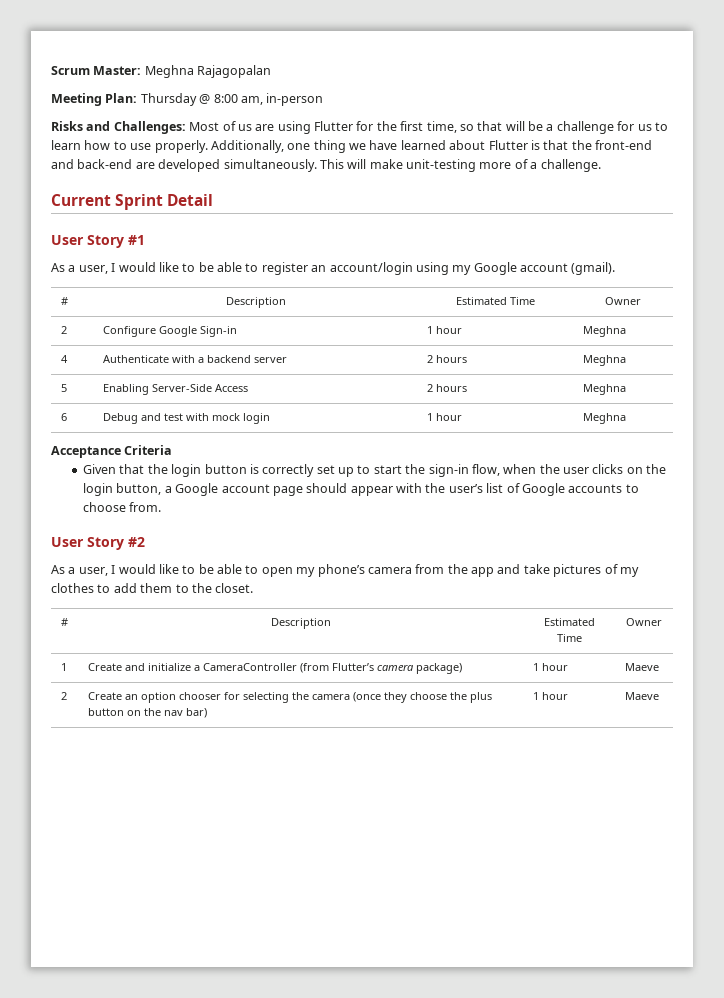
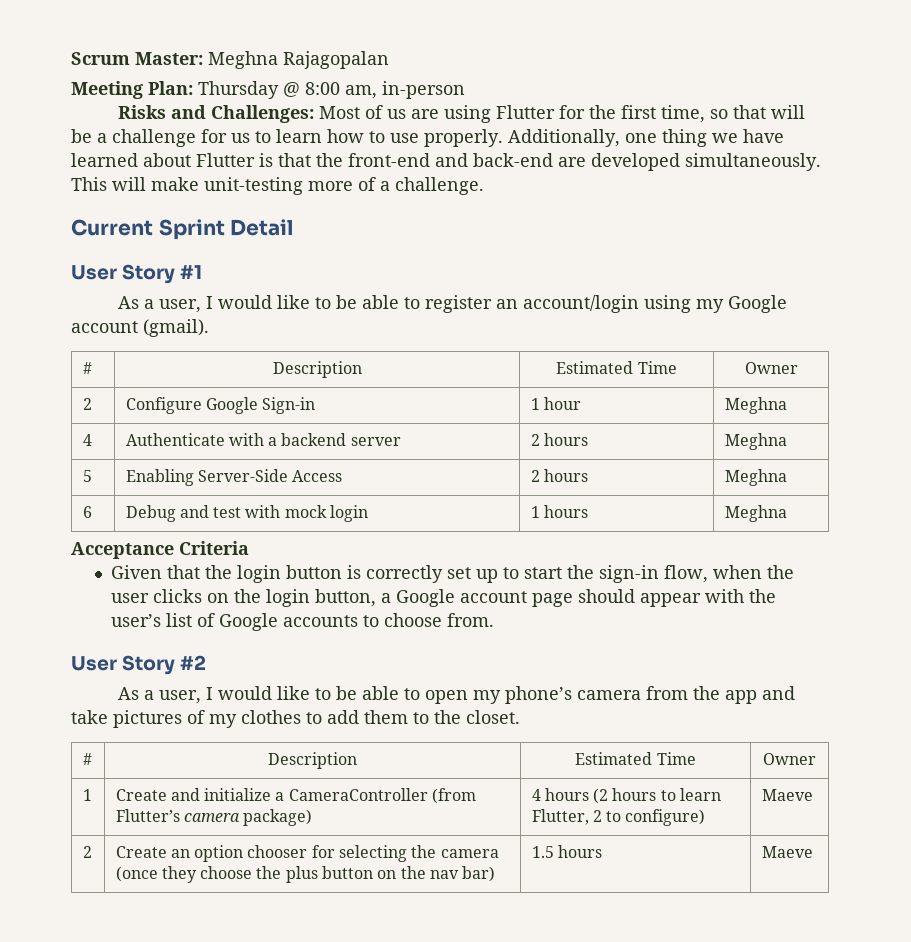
[435,413,462,421] hour -> [543,505,588,518] hours
[532,663,568,671] 1 hour -> [531,788,722,804] [531,809,706,826] 4 hours (2 hours to learn Flutter, 2 to configure)
[532,692,568,700] 1 hour -> [531,845,602,858] 1.5 hours

